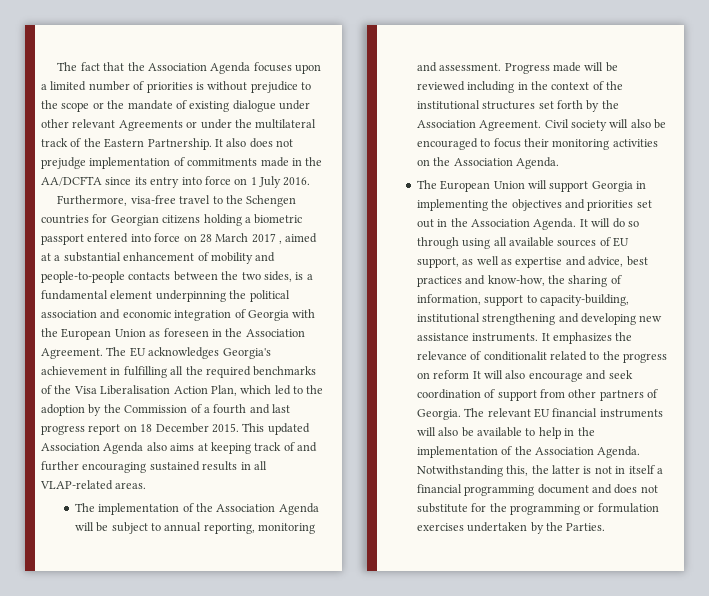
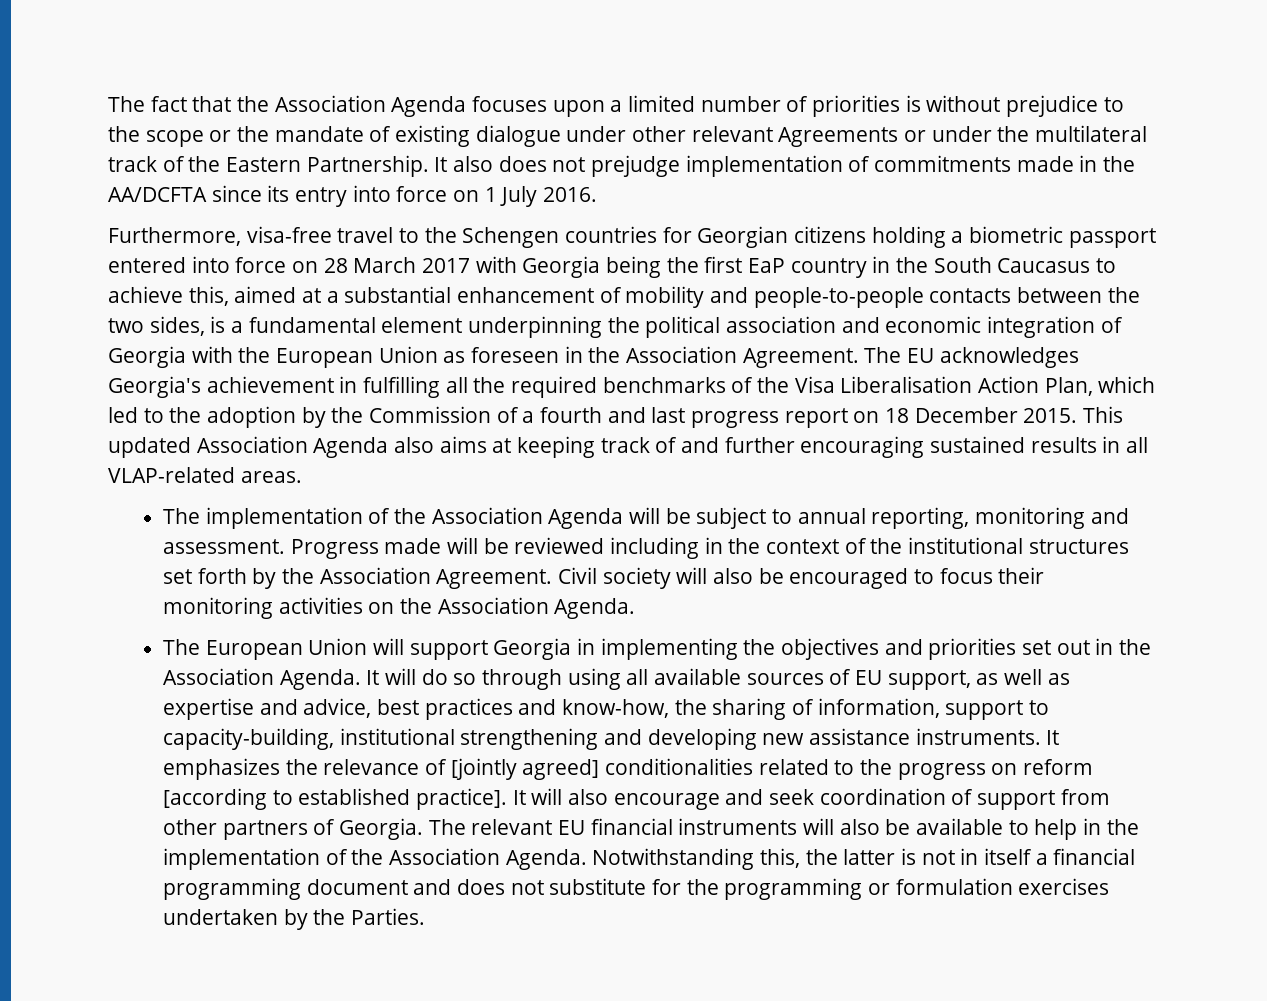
[279,240,282,244] , -> [475,256,1117,278] [108,286,229,306] with Georgia being the first EaP country in the South Caucasus to achieve this,
[483,351,547,361] conditionalit -> [450,758,754,780] [jointly agreed] conditionalities
(470, 374) none -> [162,788,508,810] [according to established practice].

